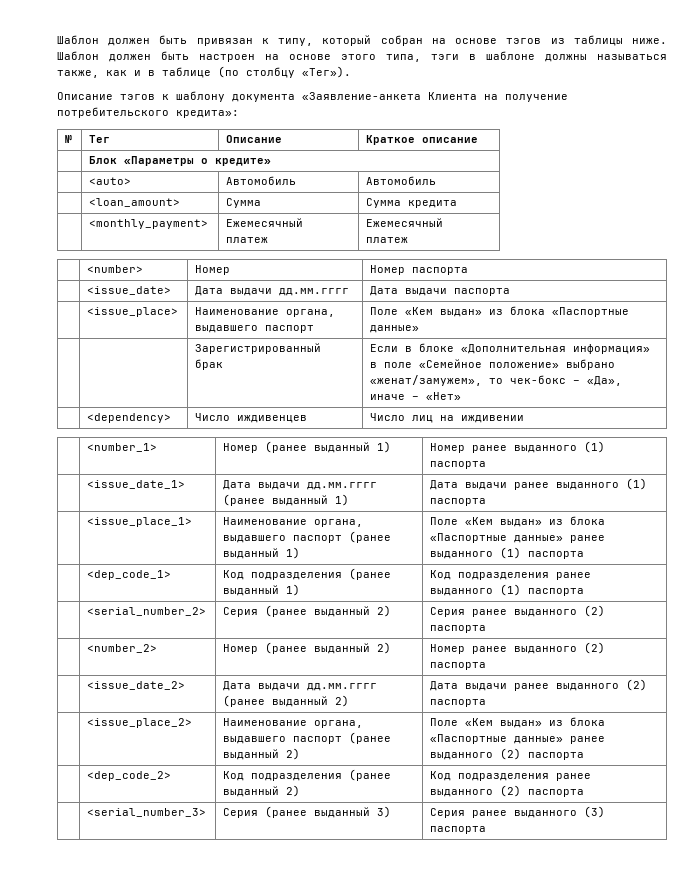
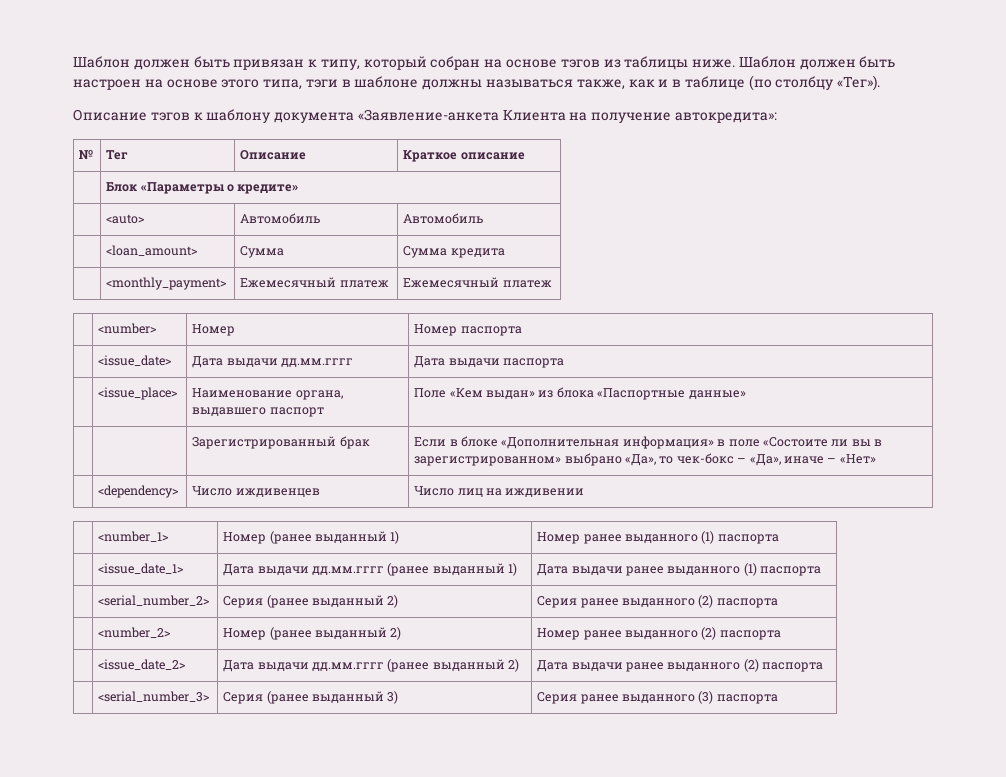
[57,107,239,118] потребительского кредита»: -> [675,112,778,123] автокредита»:
[419,359,616,370] [370,375,483,386] «Семейное положение» выбрано «женат/замужем», -> [762,437,883,447] [414,453,657,466] «Состоите ли вы в зарегистрированном» выбрано «Да»,
[87,517,193,527] [223,517,364,527] [223,531,392,543] [223,547,301,559] [430,516,606,527] [430,533,606,543] [430,547,585,559] [87,570,172,580] [223,568,392,580] [223,584,301,596] [430,570,592,580] [430,584,585,596] // | <issue_place_1> | Наименование органа, выдавшего паспорт (ранее выданный 1) | Поле «Кем выдан» из блока «Паспортные данные» ранее выданного (1) паспорта // | <dep_code_1> | Код подразделения (ранее выданный 1) | Код подразделения ранее выданного (1) паспорта -> (822, 571) none
[87,718,193,728] [223,718,364,728] [223,732,392,744] [223,748,301,760] [430,717,606,728] [430,734,606,744] [430,748,585,760] [87,771,172,781] [223,769,392,781] [223,785,301,797] [430,771,592,781] [430,785,585,797] // | <issue_place_2> | Наименование органа, выдавшего паспорт (ранее выданный 2) | Поле «Кем выдан» из блока «Паспортные данные» ранее выданного (2) паспорта // | <dep_code_2> | Код подразделения (ранее выданный 2) | Код подразделения ранее выданного (2) паспорта -> (824, 667) none

